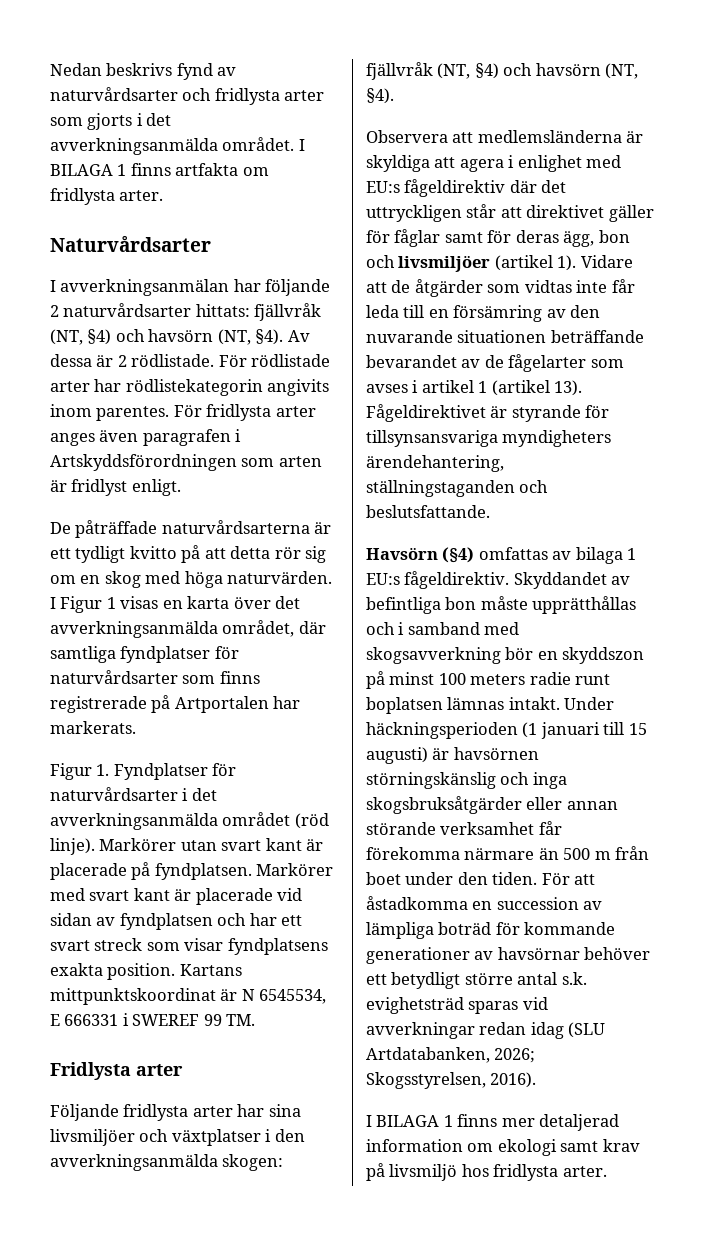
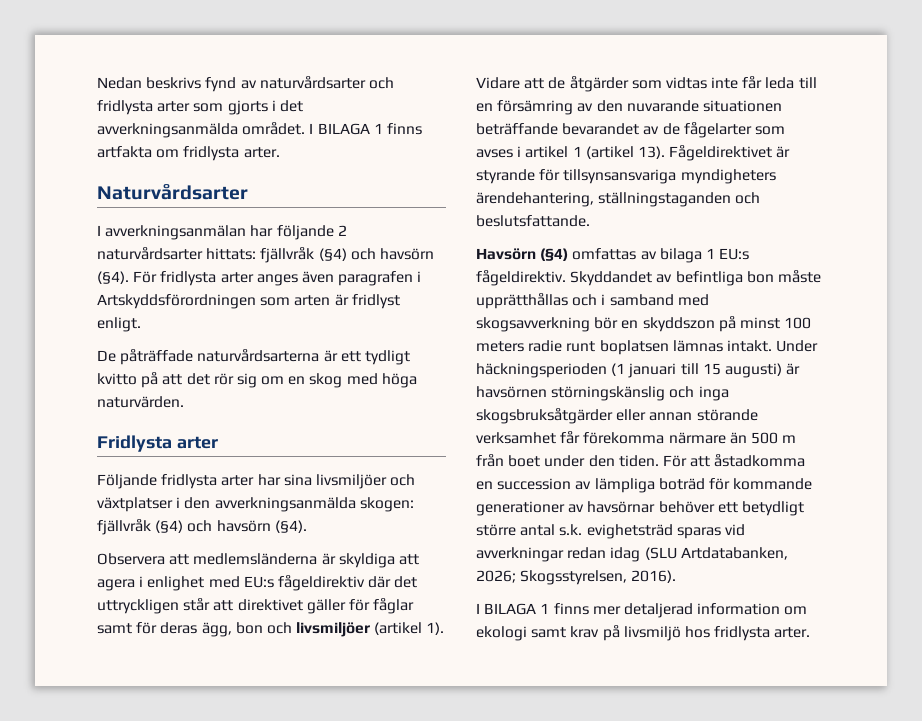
[50,329,310,345] [50,354,331,367] [50,379,330,396] [50,404,170,421] (NT, §4) och havsörn (NT, §4). Av dessa är 2 rödlistade. För rödlistade arter har rödlistekategorin angivits inom parentes. -> [318,248,434,261] [97,271,129,284] (§4) och havsörn (§4).
[230,546,271,559] detta -> [186,373,210,385] det
[50,596,301,613] [50,620,326,638] [50,646,239,663] [50,670,260,684] [50,695,301,713] [50,721,136,734] [50,763,237,780] [50,787,217,801] [50,812,329,830] [50,838,324,855] [50,862,334,880] [50,888,303,905] [50,913,303,930] [50,938,328,955] [50,963,242,980] [50,988,327,1005] [50,1013,256,1026] I Figur 1 visas en karta över det avverkningsanmälda området, där samtliga fyndplatser för naturvårdsarter som finns registrerade på Artportalen har markerats. // Figur 1. Fyndplatser för naturvårdsarter i det avverkningsanmälda området (röd linje). Markörer utan svart kant är placerade på fyndplatsen. Markörer med svart kant är placerade vid sidan av fyndplatsen och har ett svart streck som visar fyndplatsens exakta position. Kartans mittpunktskoordinat är N 6545534, E 666331 i SWEREF 99 TM. -> (184, 402) none
[437,63,639,79] [366,88,394,104] (NT, §4) och havsörn (NT, §4). -> [155,520,307,533] (§4) och havsörn (§4).

